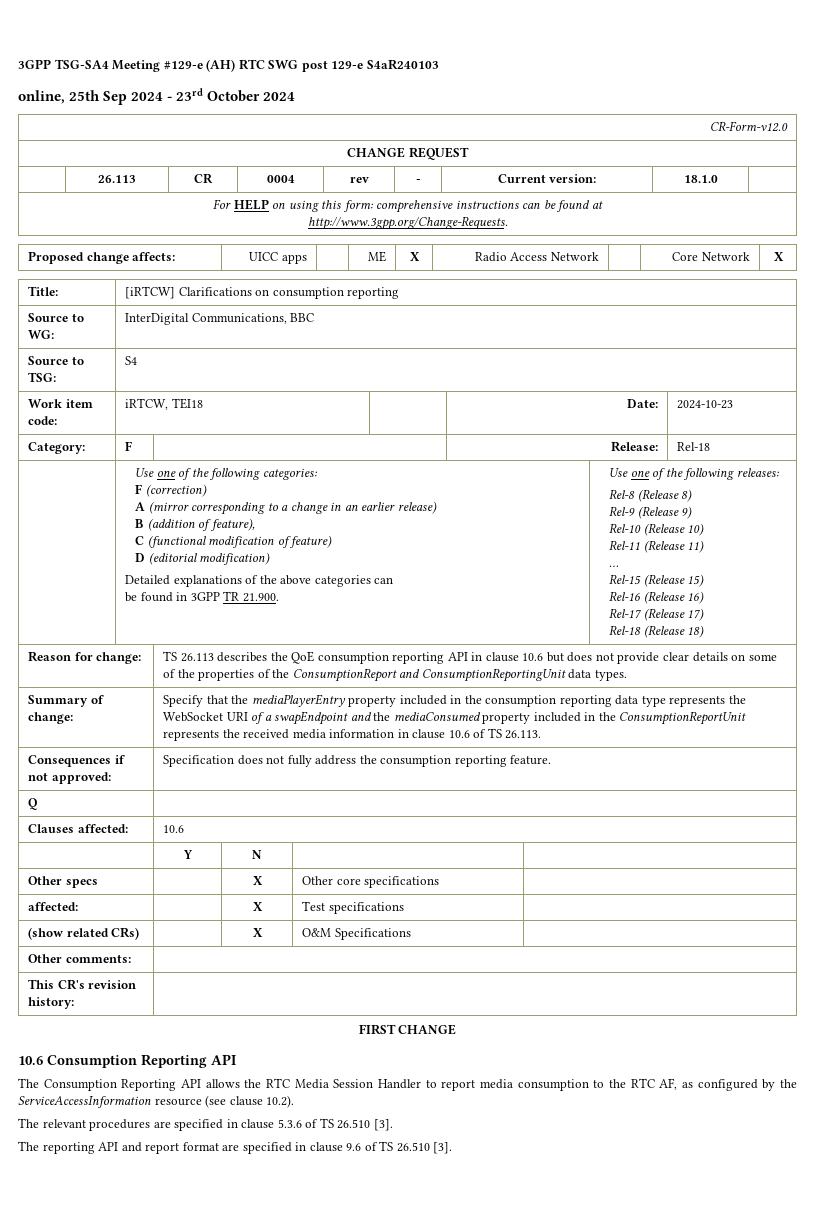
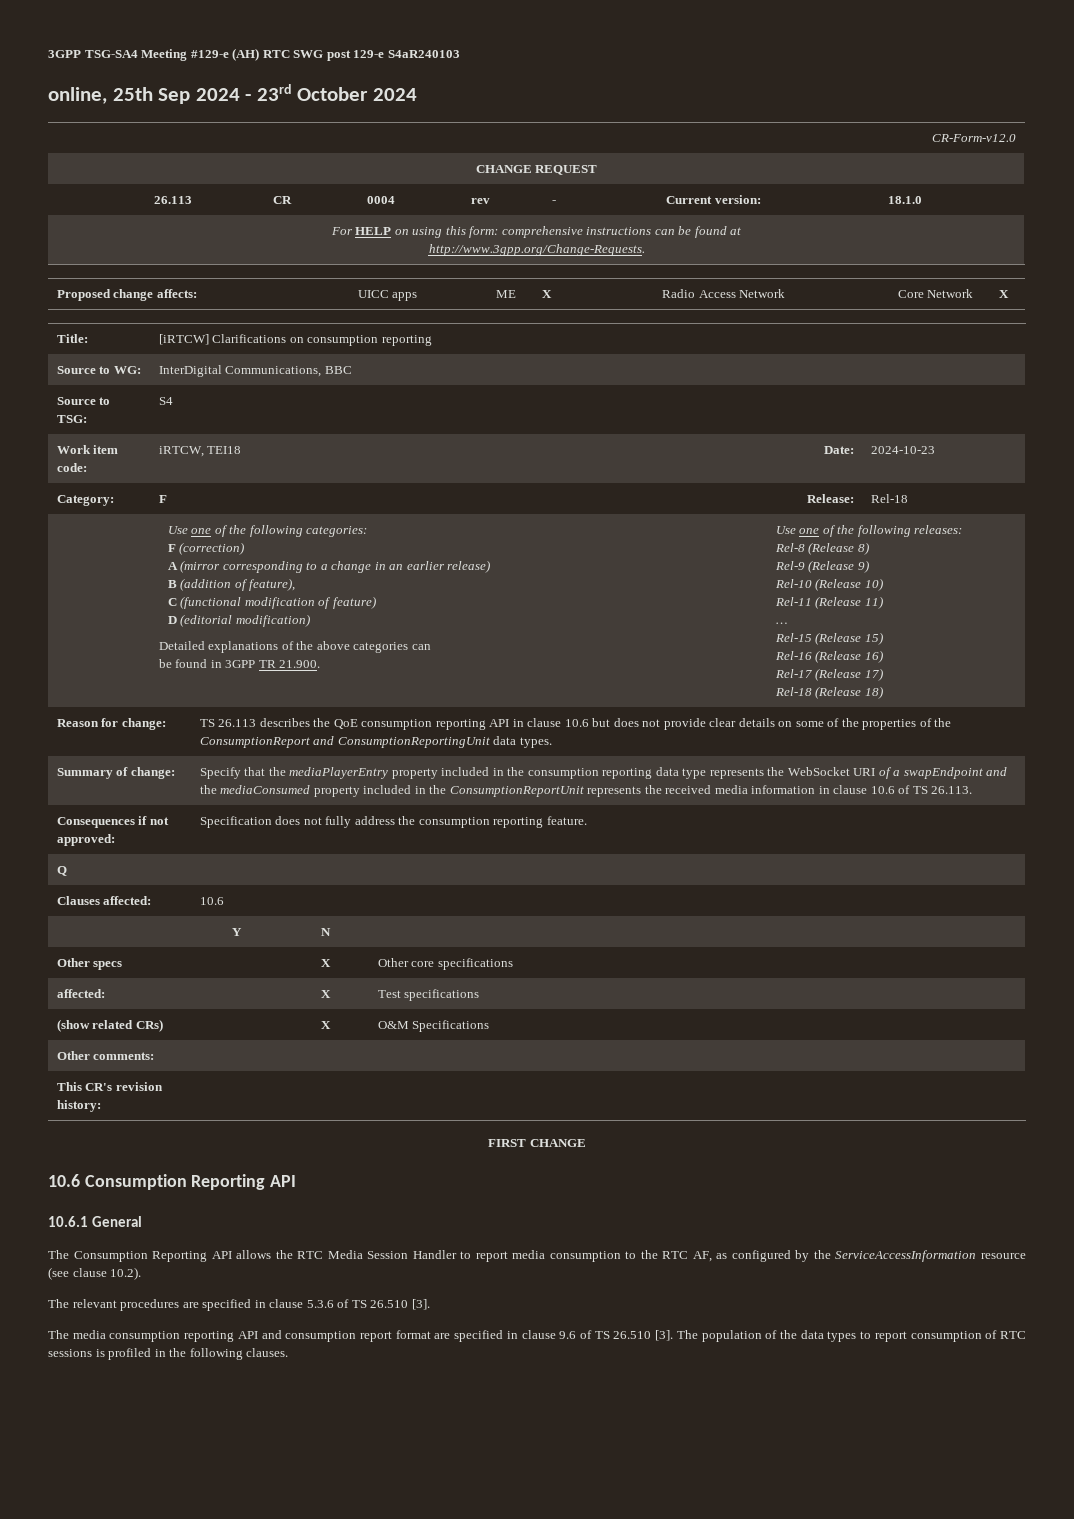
(237, 1059) none -> [48,1216,143,1227] // 10.6.1 General
(39, 1146) none -> [72,1330,181,1342] media consumption
(142, 1147) none -> [285,1331,357,1342] consumption
(453, 1148) none -> [676,1330,1026,1342] [48,1348,289,1360] The population of the data types to report consumption of RTC sessions is profiled in the following clauses.

